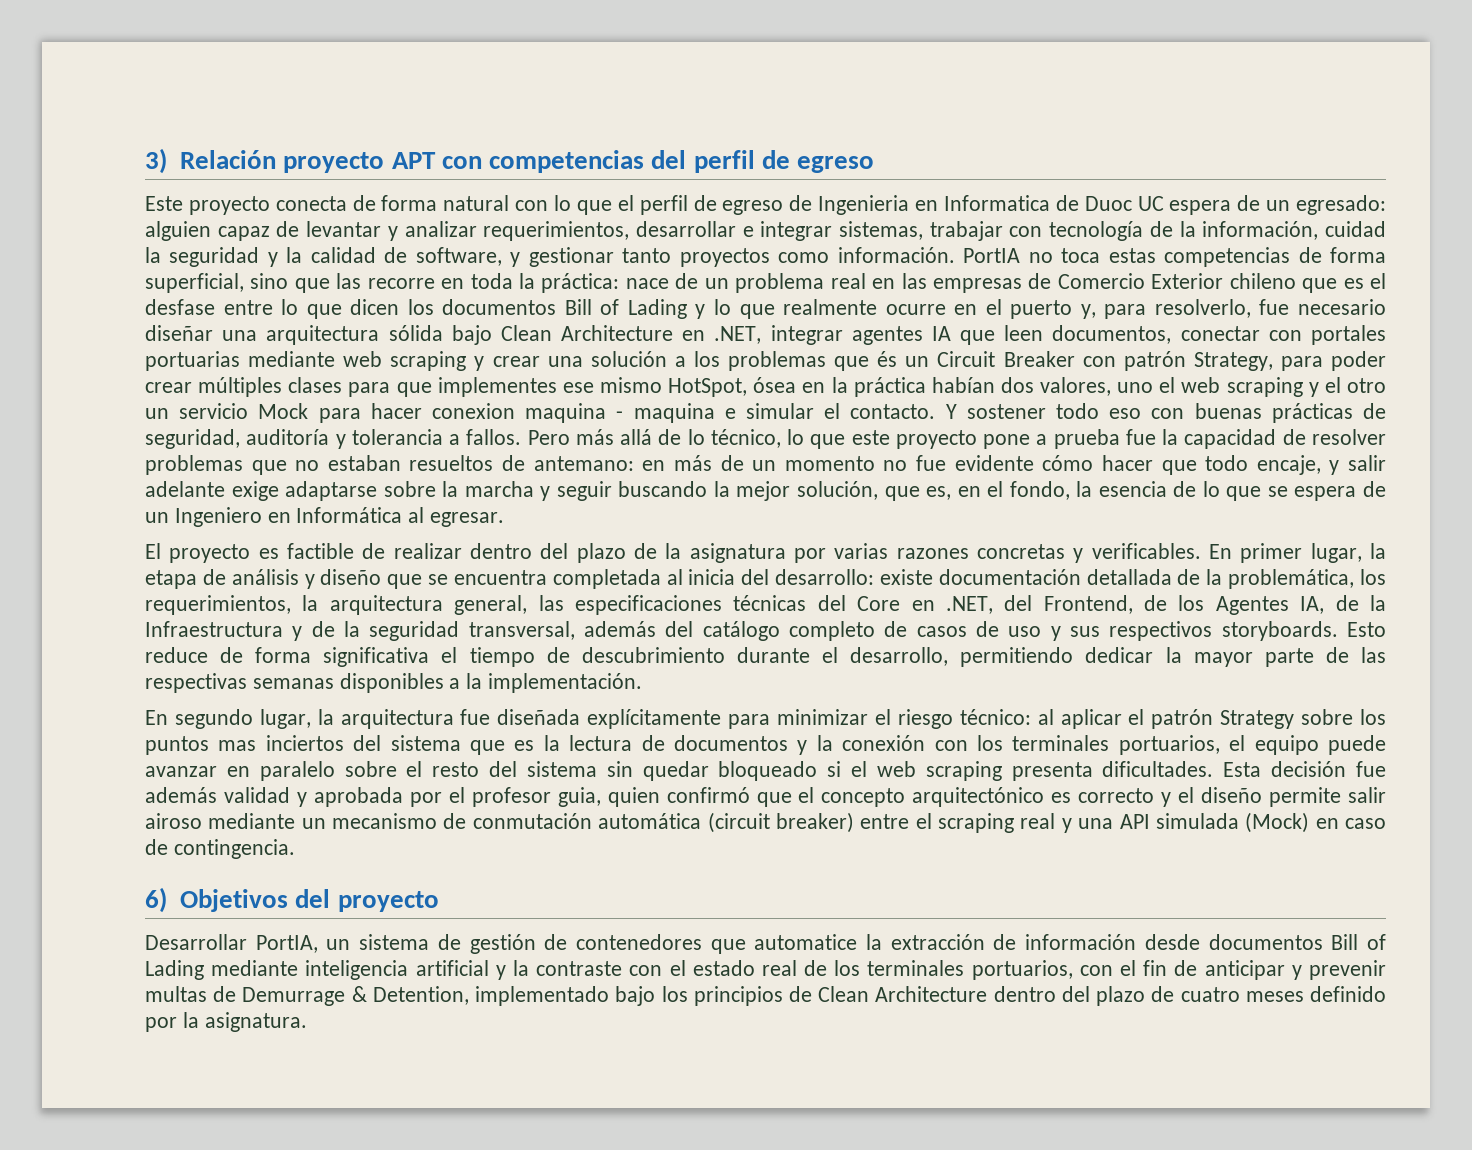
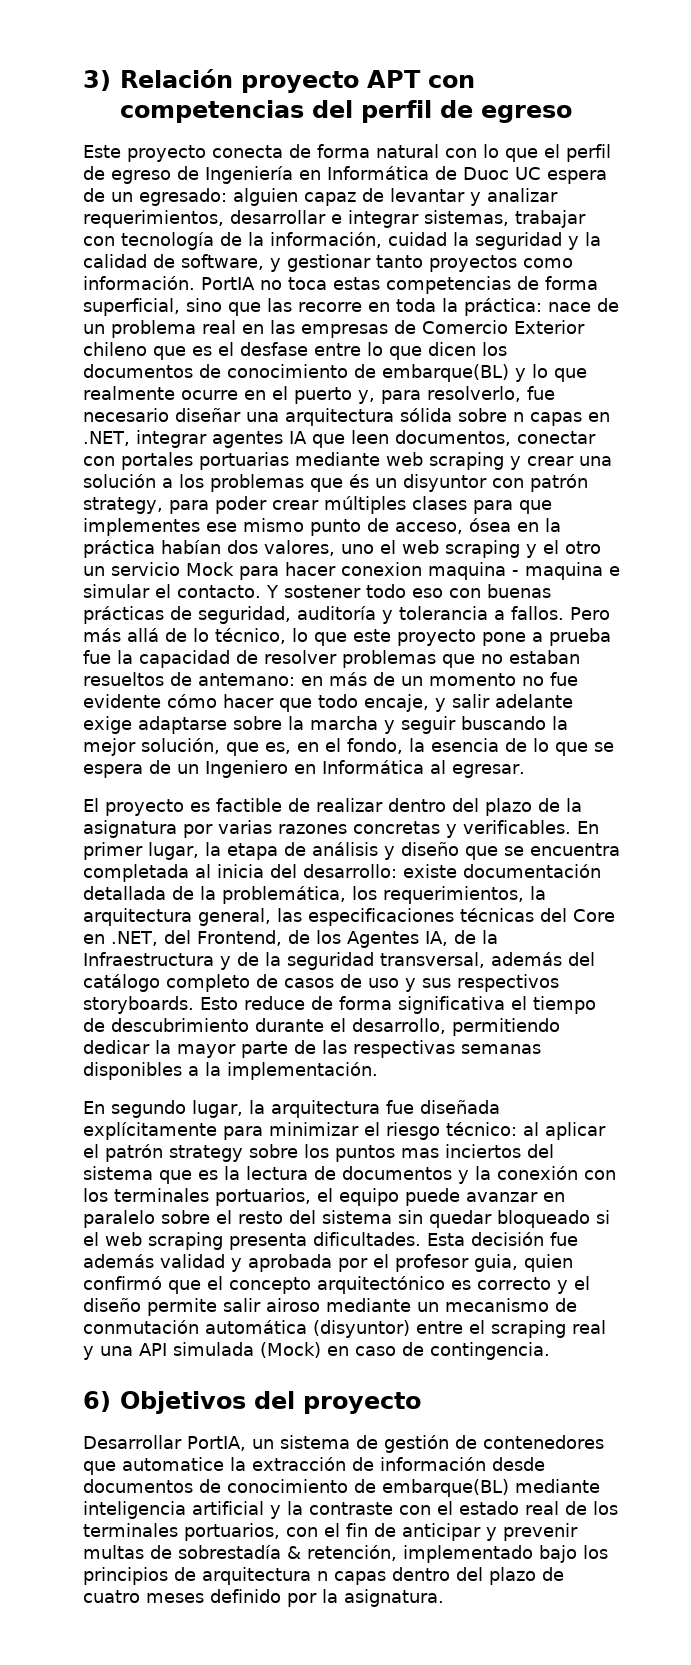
[818,195,1050,215] Ingenieria en Informatica -> [205,166,429,184] Ingeniería en Informática
[564,299,687,319] Bill of Lading -> [199,364,509,382] de conocimiento de embarque(BL)
[451,325,674,345] bajo Clean Architecture -> [458,408,582,426] sobre n capas
[937,351,1075,367] Circuit Breaker -> [403,474,487,492] disyuntor
[1193,352,1273,371] Strategy, -> [83,497,163,514] strategy,
[668,378,748,397] HotSpot, -> [310,518,463,536] punto de acceso,
[1220,710,1295,729] Strategy -> [169,1145,243,1162] strategy
[707,812,854,833] (circuit breaker) -> [313,1320,410,1338] (disyuntor)
[1331,934,1387,950] [145,960,204,980] Bill of Lading -> [199,1479,509,1497] de conocimiento de embarque(BL)
[242,986,469,1006] Demurrage & Detention, -> [178,1545,397,1561] sobrestadía & retención,
[818,986,988,1002] Clean Architecture -> [202,1567,386,1585] arquitectura n capas

